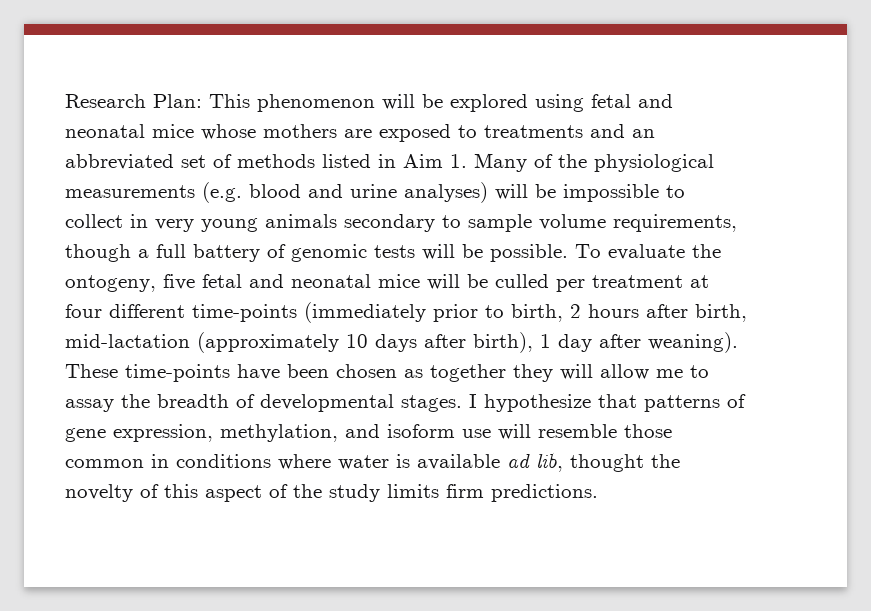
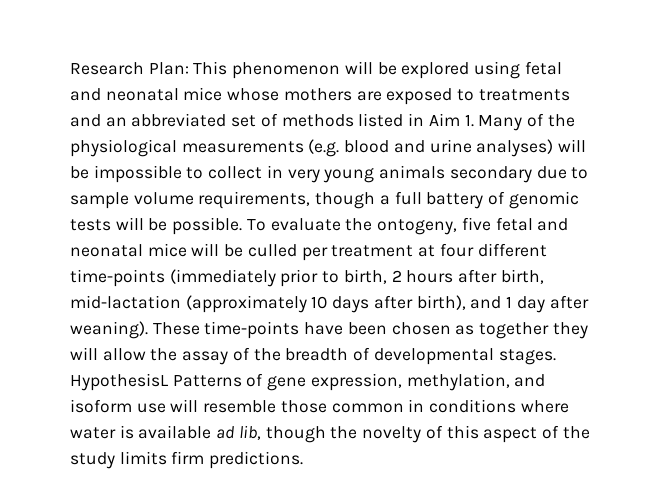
(435, 223) none -> [536,166,567,179] due
(533, 342) none -> [470,296,502,309] and
[656,365,709,378] [65,399,114,412] me to assay -> [150,347,250,365] the assay of
[469,394,720,412] I hypothesize that patterns -> [70,373,242,391] HypothesisL Patterns
[570,454,644,472] thought -> [265,426,326,443] though

